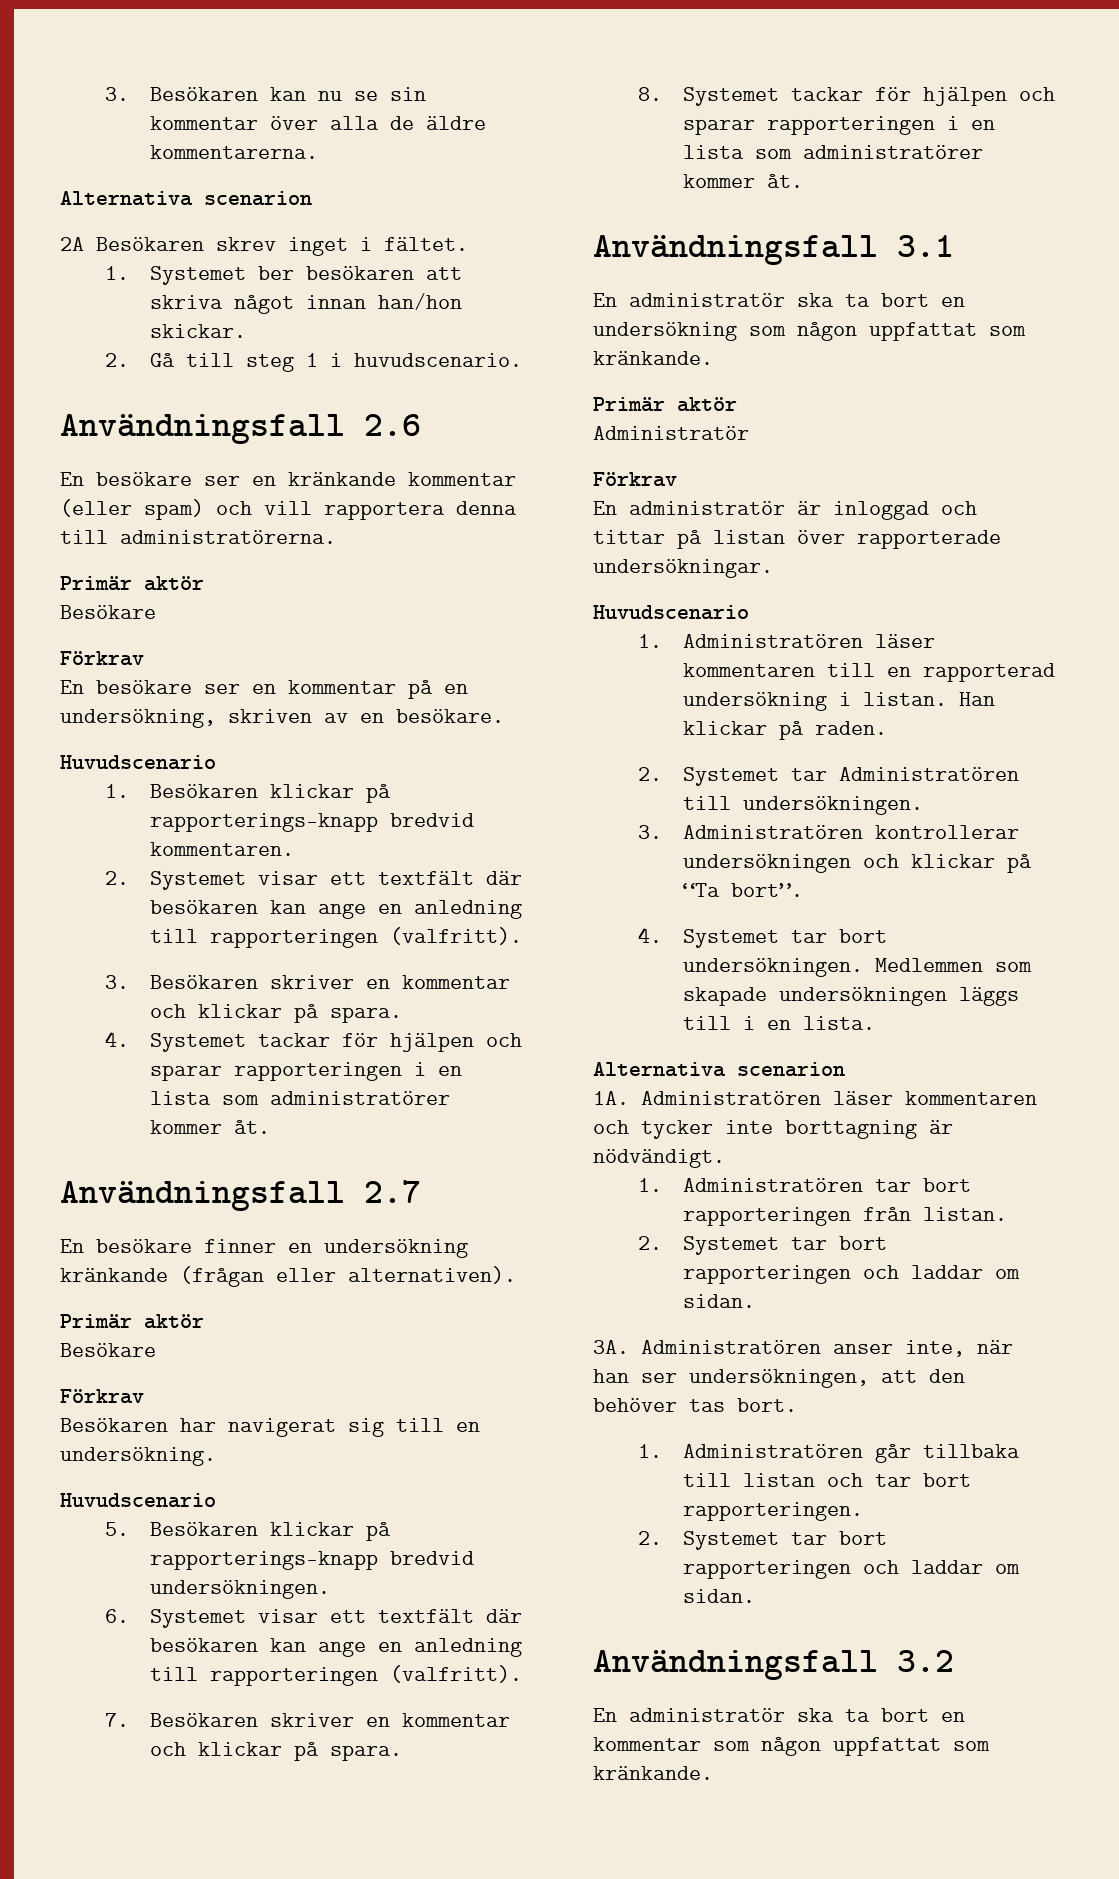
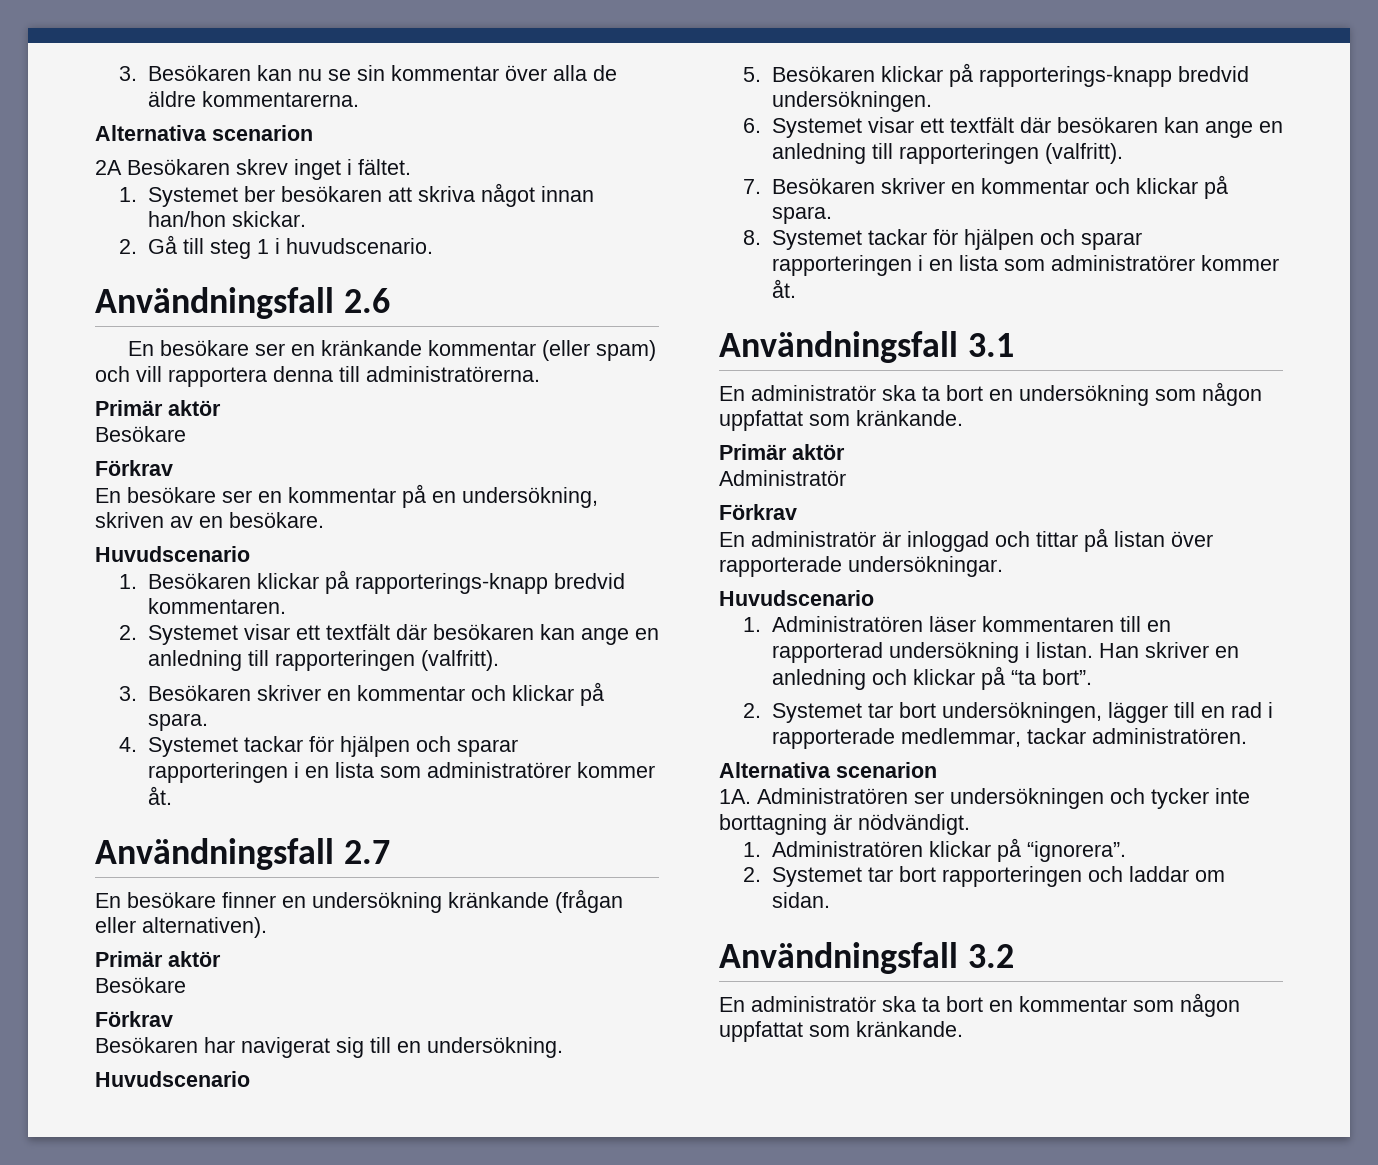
[683,721,888,740] [638,767,1020,786] [683,796,924,815] [638,825,1020,839] [683,854,1033,873] [683,883,721,897] klickar på raden. // 2. Systemet tar Administratören till undersökningen. // 3. Administratören kontrollerar undersökningen och klickar på “Ta -> [1144,642,1239,658] [771,666,1036,690] skriver en anledning och klickar på “ta
[638,927,888,948] [683,958,1033,977] [683,987,1020,1006] [683,1016,876,1030] 4. Systemet tar bort undersökningen. Medlemmen som skapade undersökningen läggs till i en lista. -> [742,702,1273,723] [771,728,1247,749] 2. Systemet tar bort undersökningen, lägger till en rad i rapporterade medlemmar, tackar administratören.
[833,1091,1037,1105] läser kommentaren -> [914,788,1104,809] ser undersökningen
[875,1178,972,1192] [683,1207,1008,1226] [638,1236,888,1255] [683,1265,1021,1284] [683,1294,756,1308] [593,1340,1013,1357] [593,1369,965,1388] [593,1398,797,1412] [638,1444,1021,1463] [683,1473,972,1487] [683,1502,864,1521] tar bort rapporteringen från listan. // 2. Systemet tar bort rapporteringen och laddar om sidan. // 3A. Administratören anser inte, när han ser undersökningen, att den behöver tas bort. // 1. Administratören går tillbaka till listan och tar bort rapporteringen. -> [928,838,1126,862] klickar på “ignorera”.

